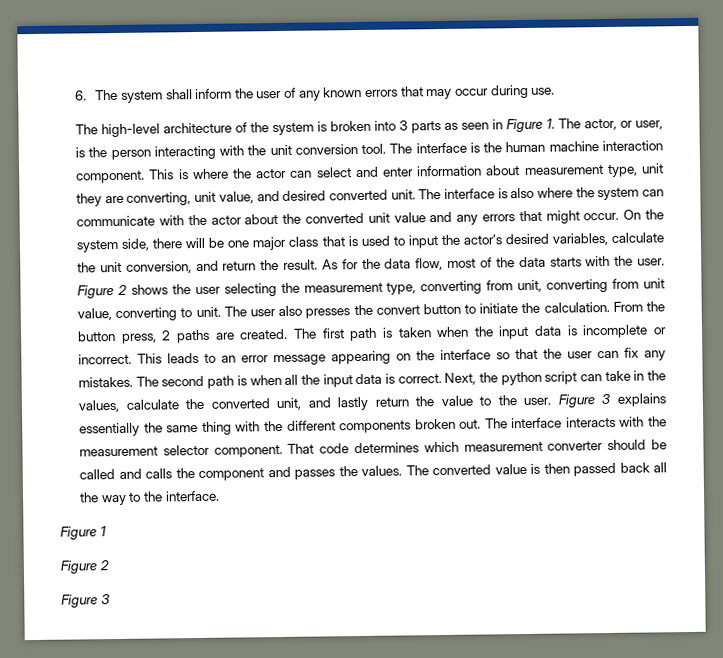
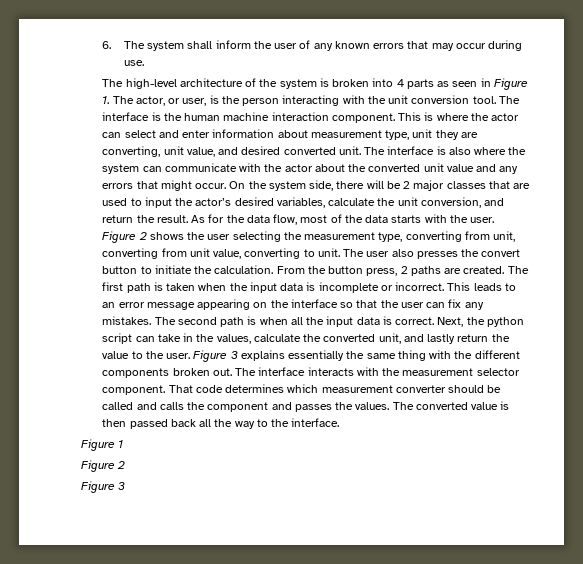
[399,120,409,131] 3 -> [396,79,404,87] 4
[227,236,358,251] one major class that is -> [403,180,531,191] 2 major classes that are

